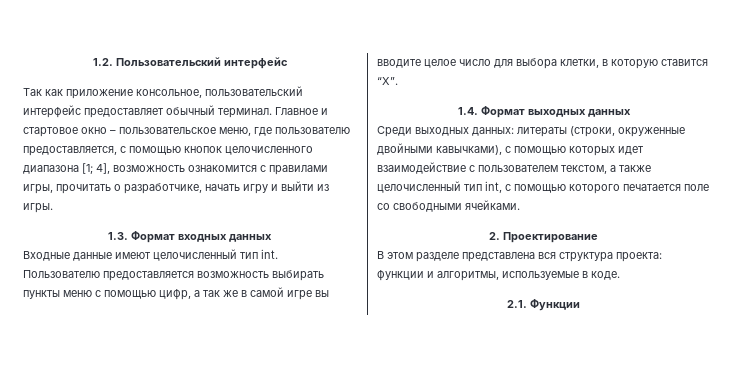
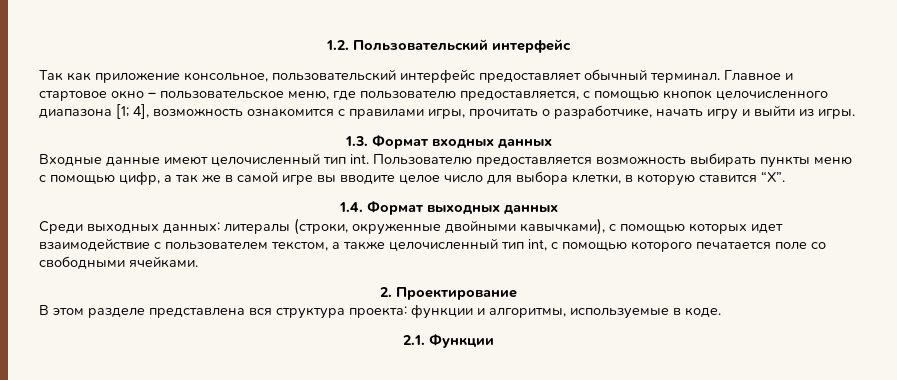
[517,127,567,137] литераты -> [223,224,290,234] литералы

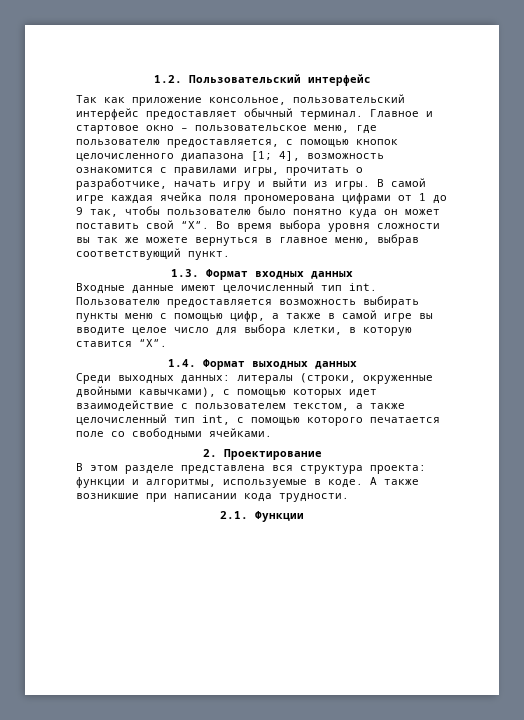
(855, 114) none -> [377,178,426,187] [76,192,447,204] [76,206,440,218] [76,220,440,232] [76,234,419,246] [76,248,230,260] В самой игре каждая ячейка поля прономерована цифрами от 1 до 9 так, чтобы пользователю было понятно куда он может поставить свой “X”. Во время выбора уровня сложности вы так же можете вернуться в главное меню, выбрав соответствующий пункт.
[175,174,221,183] так же -> [286,313,321,319] также
(721, 312) none -> [370,477,419,485] [76,493,349,502] А также возникшие при написании кода трудности.

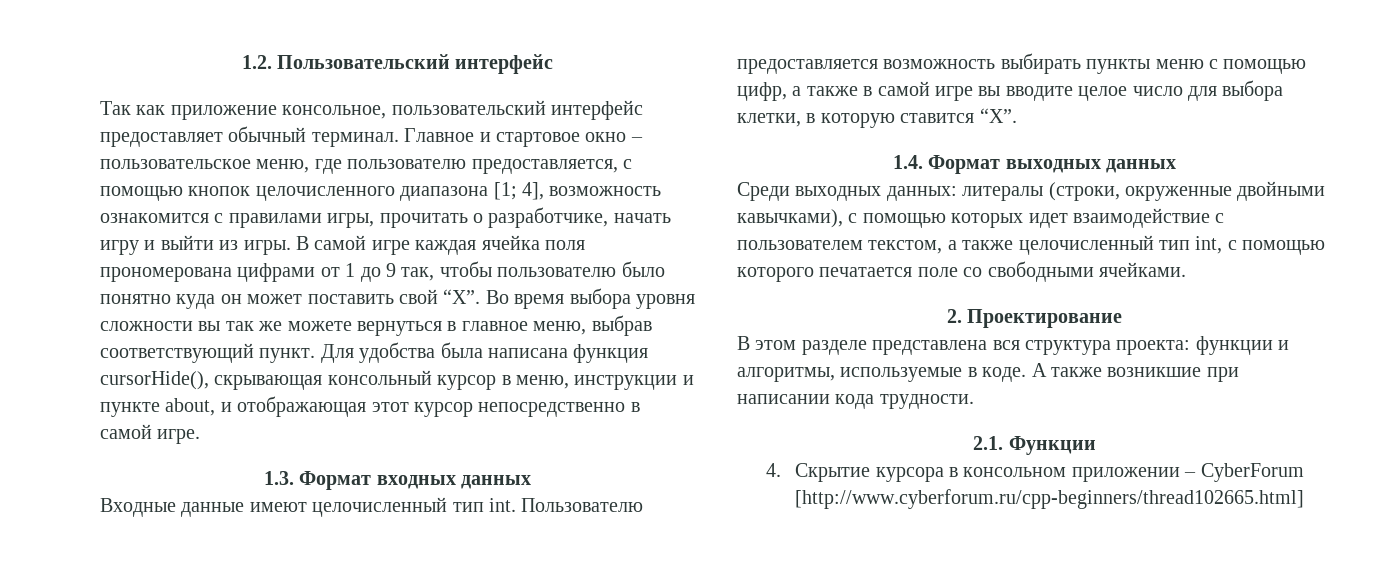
(230, 255) none -> [320,342,649,363] [100,370,694,390] [100,396,640,417] [100,424,201,444] Для удобства была написана функция cursorHide(), скрывающая консольный курсор в меню, инструкции и пункте about, и отображающая этот курсор непосредственно в самой игре.
(304, 516) none -> [766,463,1304,482] [795,489,1305,509] // 4. Скрытие курсора в консольном приложении – CyberForum [http://www.cyberforum.ru/cpp-beginners/thread102665.html]

